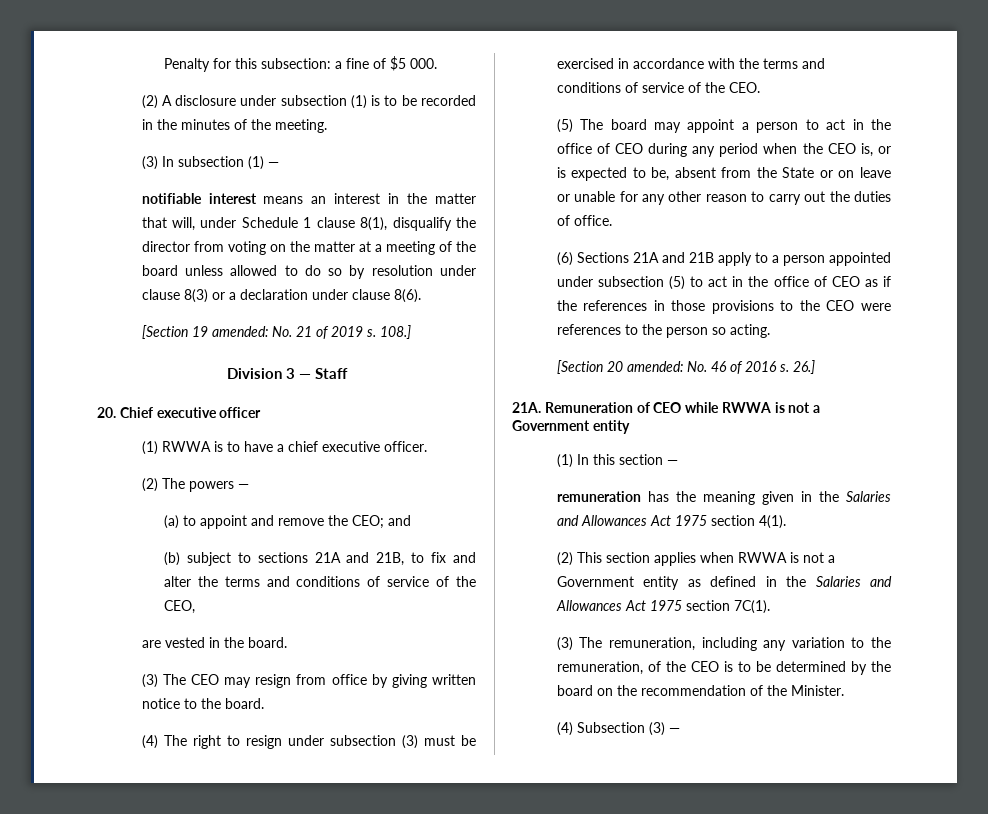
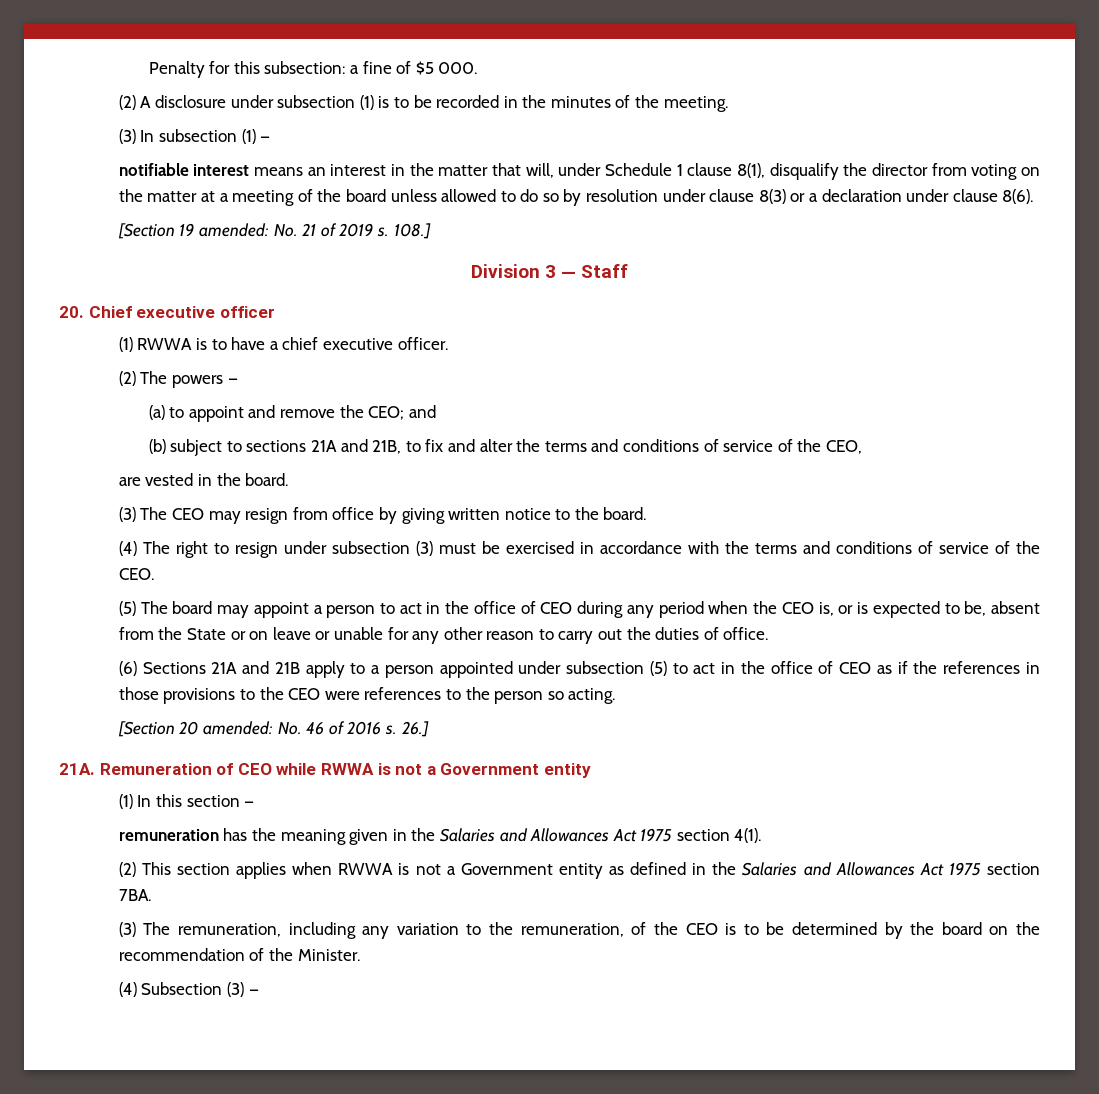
[733,600,770,614] 7C(1). -> [118,889,151,901] 7BA.

